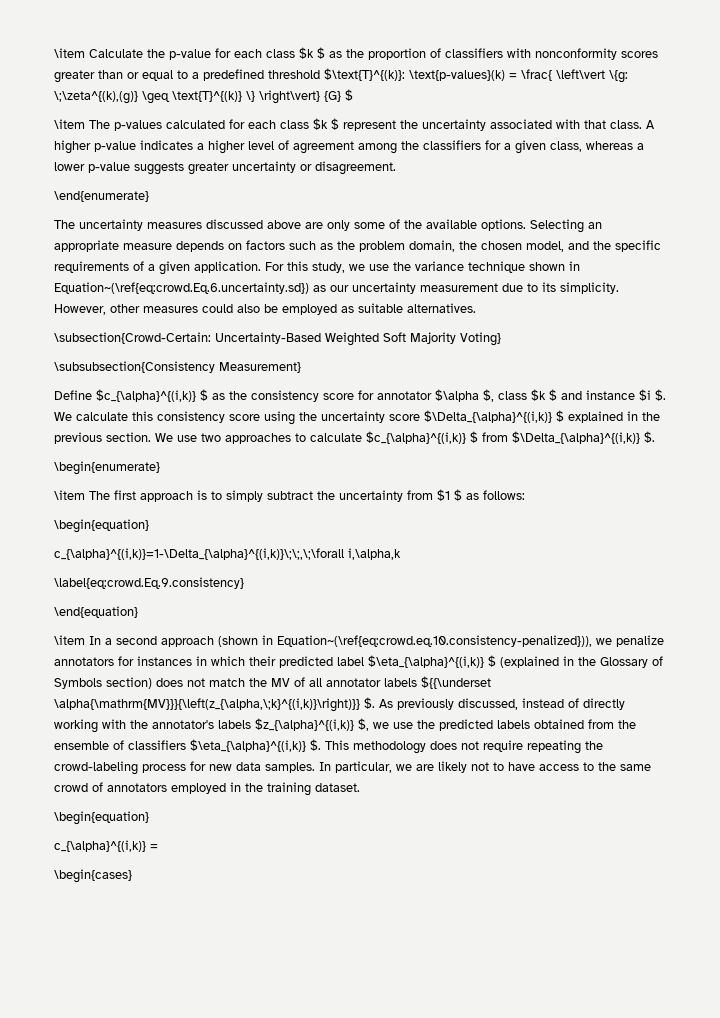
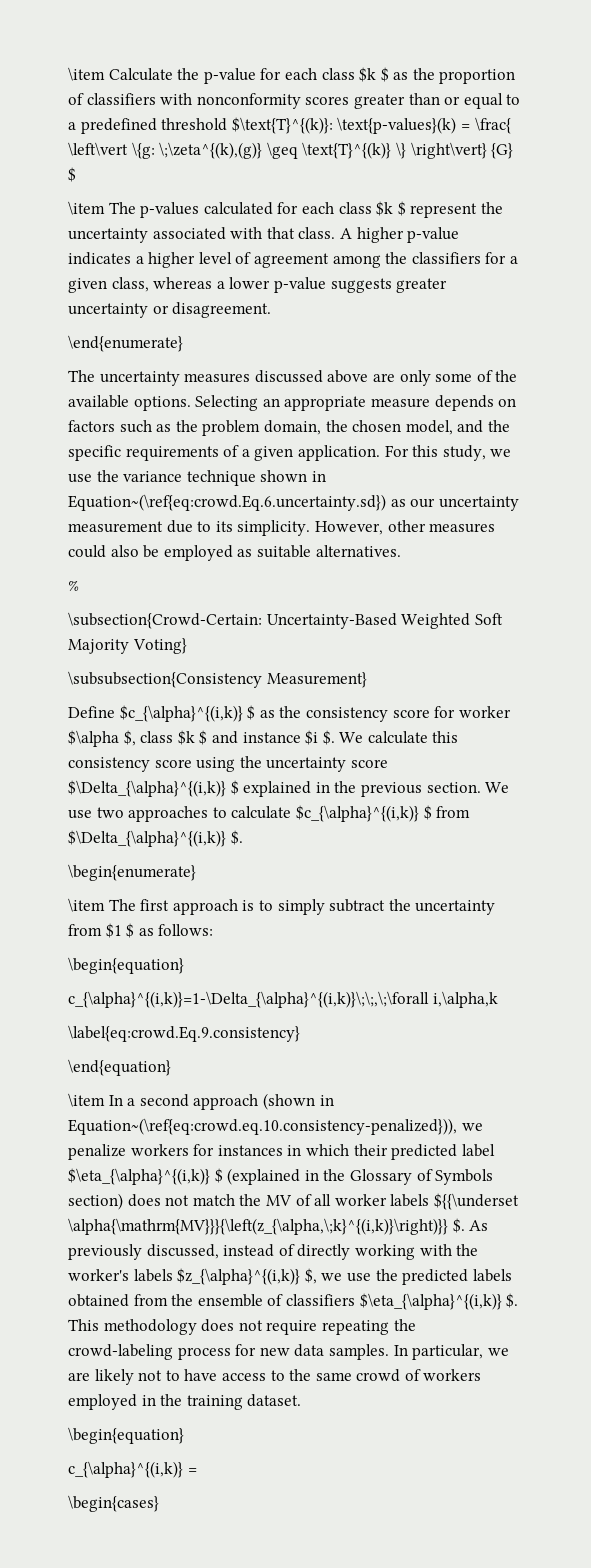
(476, 308) none -> [68,580,79,591] // %
[377,391,432,400] annotator -> [458,706,511,718] worker
[54,657,114,666] annotators -> [130,1144,189,1156] workers
[326,678,381,687] annotator -> [334,1194,387,1206] worker
[152,720,214,729] annotator's -> [68,1269,129,1281] worker's
[107,783,167,792] annotators -> [423,1369,482,1381] workers

